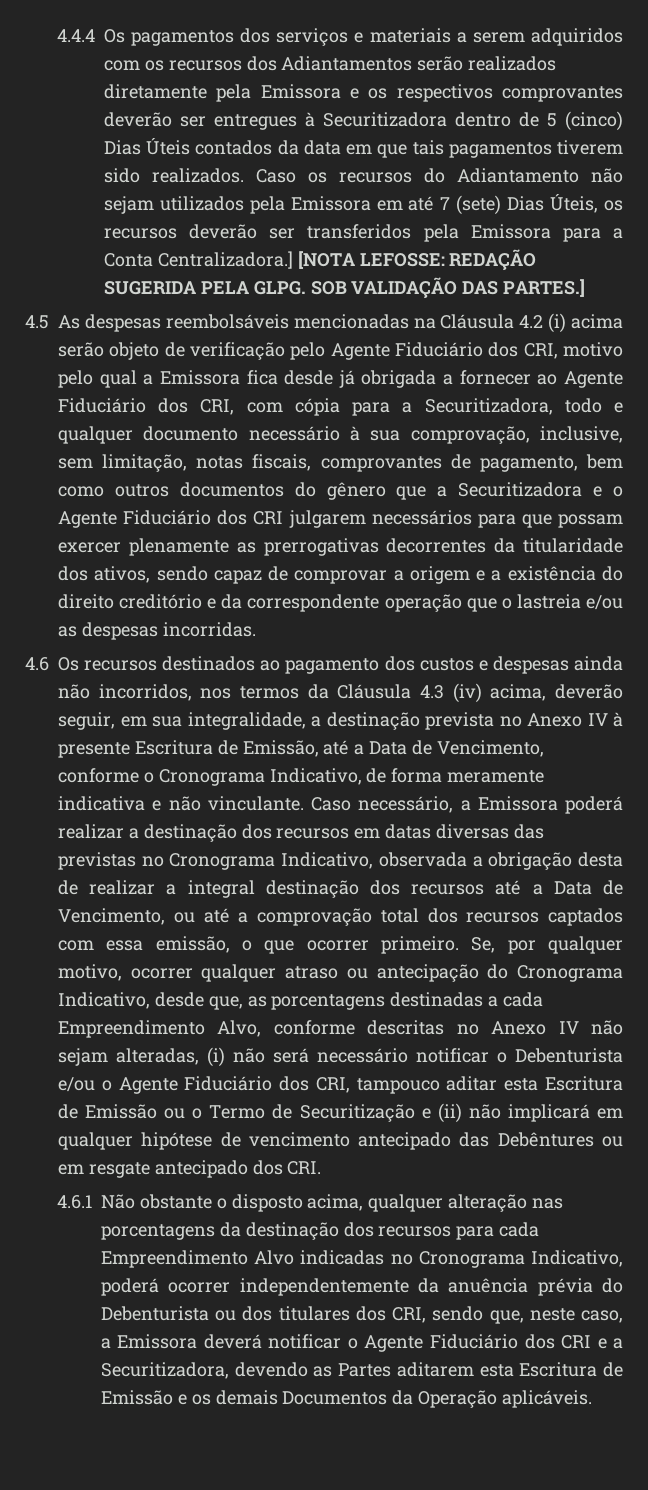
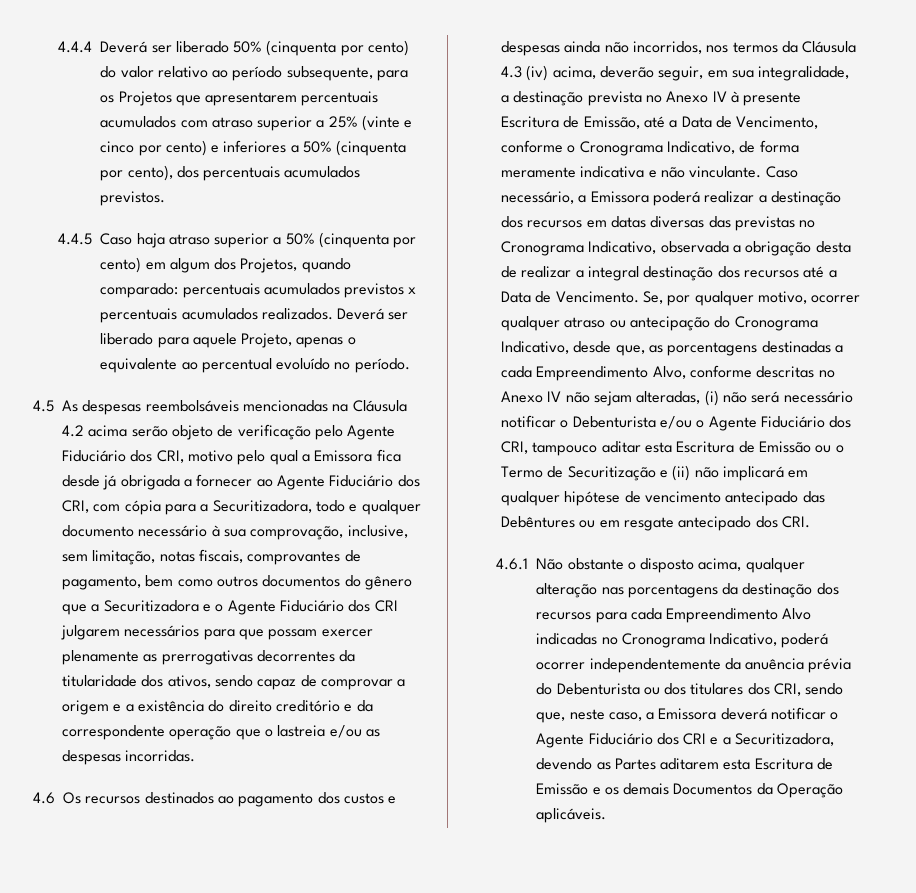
[103,28,624,46] [103,56,557,71] [103,84,623,102] [103,111,624,131] [103,138,623,158] [103,168,623,183] [103,194,623,215] [103,224,623,242] [103,249,537,271] [103,277,586,299] Os pagamentos dos serviços e materiais a serem adquiridos com os recursos dos Adiantamentos serão realizados diretamente pela Emissora e os respectivos comprovantes deverão ser entregues à Securitizadora dentro de 5 (cinco) Dias Úteis contados da data em que tais pagamentos tiverem sido realizados. Caso os recursos do Adiantamento não sejam utilizados pela Emissora em até 7 (sete) Dias Úteis, os recursos deverão ser transferidos pela Emissora para a Conta Centralizadora.] [NOTA LEFOSSE: REDAÇÃO SUGERIDA PELA GLPG. SOB VALIDAÇÃO DAS PARTES.] -> [100,40,410,56] [100,66,409,81] [100,91,379,106] [100,115,413,131] [100,140,407,156] [100,165,361,181] [100,191,166,206] [58,232,417,248] [100,257,351,273] [100,283,417,298] [100,308,409,323] [100,333,356,348] [100,358,410,373] Deverá ser liberado 50% (cinquenta por cento) do valor relativo ao período subsequente, para os Projetos que apresentarem percentuais acumulados com atraso superior a 25% (vinte e cinco por cento) e inferiores a 50% (cinquenta por cento), dos percentuais acumulados previstos. // 4.4.5 Caso haja atraso superior a 50% (cinquenta por cento) em algum dos Projetos, quando comparado: percentuais acumulados previstos x percentuais acumulados realizados. Deverá ser liberado para aquele Projeto, apenas o equivalente ao percentual evoluído no período.
[548,313,567,333] (i) -> (84, 431) none
[58,908,623,926] [58,936,459,954] Vencimento, ou até a comprovação total dos recursos captados com essa emissão, o que ocorrer primeiro. -> [555,291,639,303] Vencimento.

